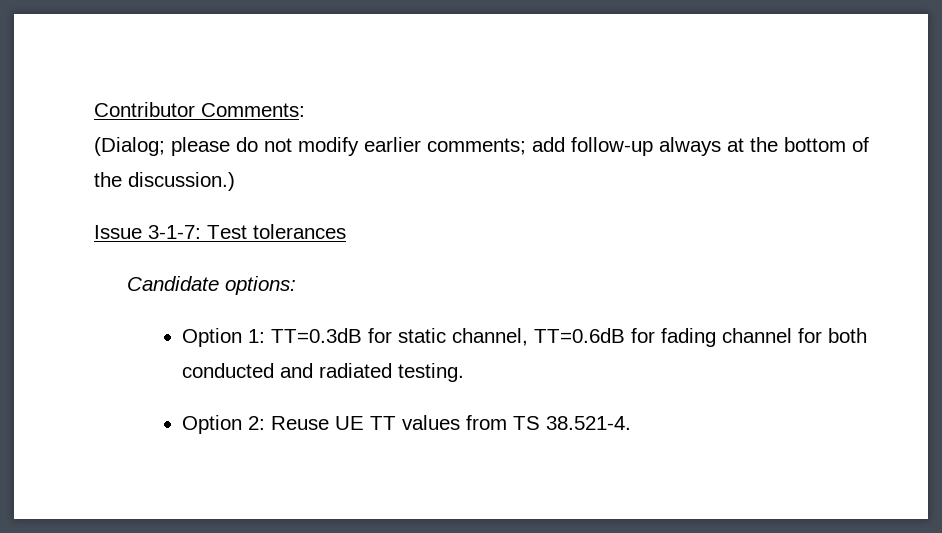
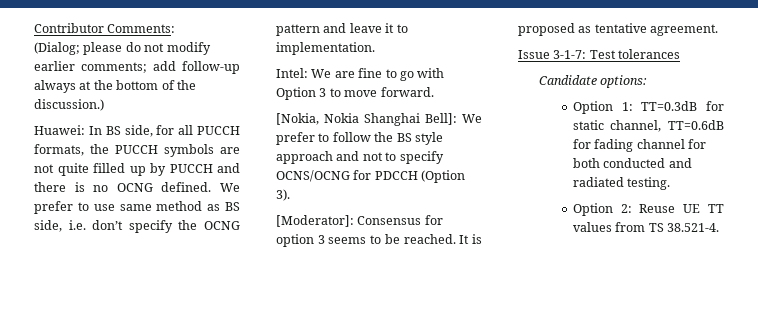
(235, 181) none -> [34,125,240,137] [34,144,240,157] [34,163,240,176] [34,182,240,192] [34,201,240,214] [34,220,240,233] [276,23,408,36] [276,42,375,55] [276,68,445,81] [276,87,434,100] [276,113,482,126] [276,132,443,145] [276,151,444,164] [276,170,466,183] [276,189,290,201] [276,215,443,227] [276,234,482,247] [518,23,719,36] // Huawei: In BS side, for all PUCCH formats, the PUCCH symbols are not quite filled up by PUCCH and there is no OCNG defined. We prefer to use same method as BS side, i.e. don’t specify the OCNG pattern and leave it to implementation. // Intel: We are fine to go with Option 3 to move forward. // [Nokia, Nokia Shanghai Bell]: We prefer to follow the BS style approach and not to specify OCNS/OCNG for PDCCH (Option 3). // [Moderator]: Consensus for option 3 seems to be reached. It is proposed as tentative agreement.

